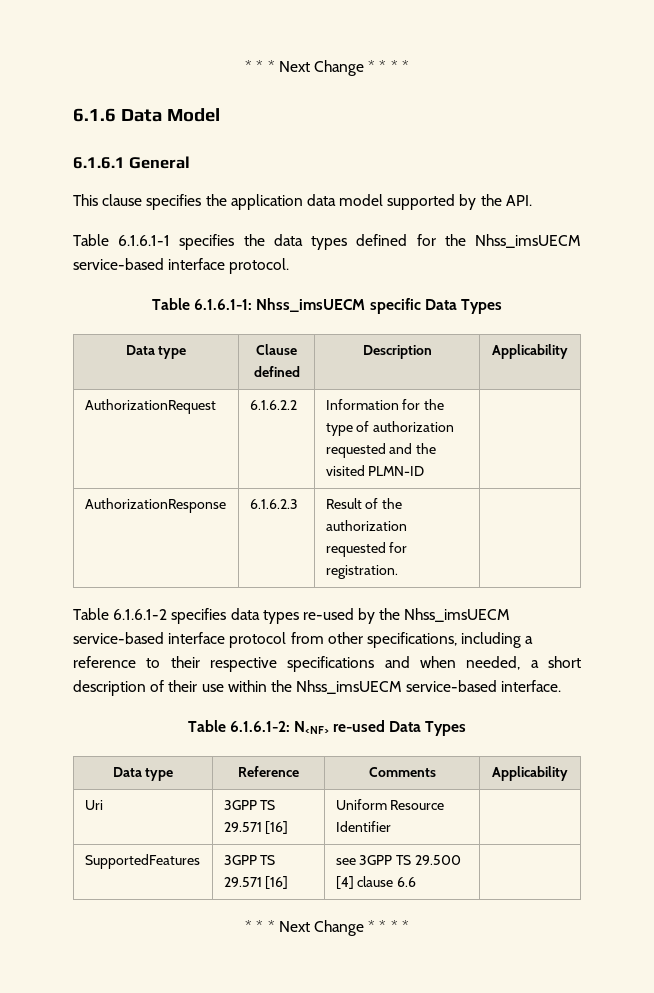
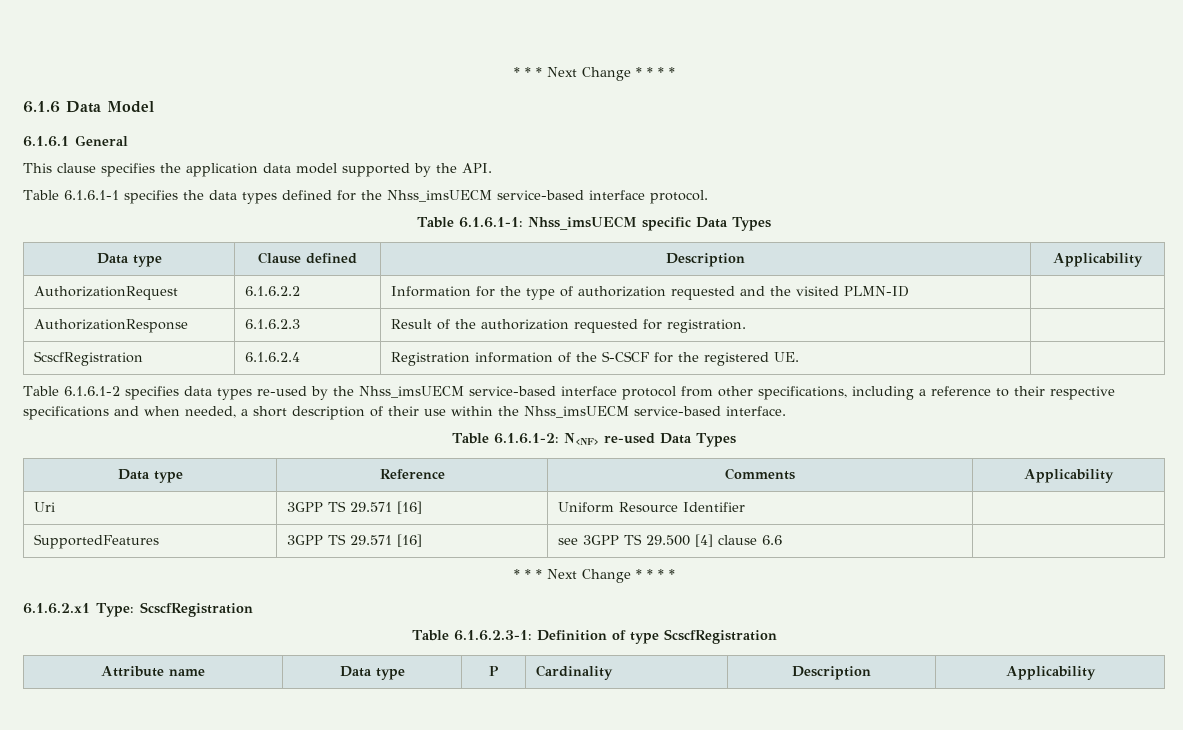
(398, 572) none -> [33,351,143,366] [244,352,300,362] [390,351,799,366] // ScscfRegistration | 6.1.6.2.4 | Registration information of the S-CSCF for the registered UE. |
(409, 926) none -> [23,602,253,617] [411,629,777,644] [101,666,205,677] [339,666,405,680] [489,666,498,676] [535,665,613,680] [792,666,871,680] [1005,666,1096,680] // 6.1.6.2.x1 Type: ScscfRegistration // Table 6.1.6.2.3-1: Definition of type ScscfRegistration // Attribute name | Data type | P | Cardinality | Description | Applicability

